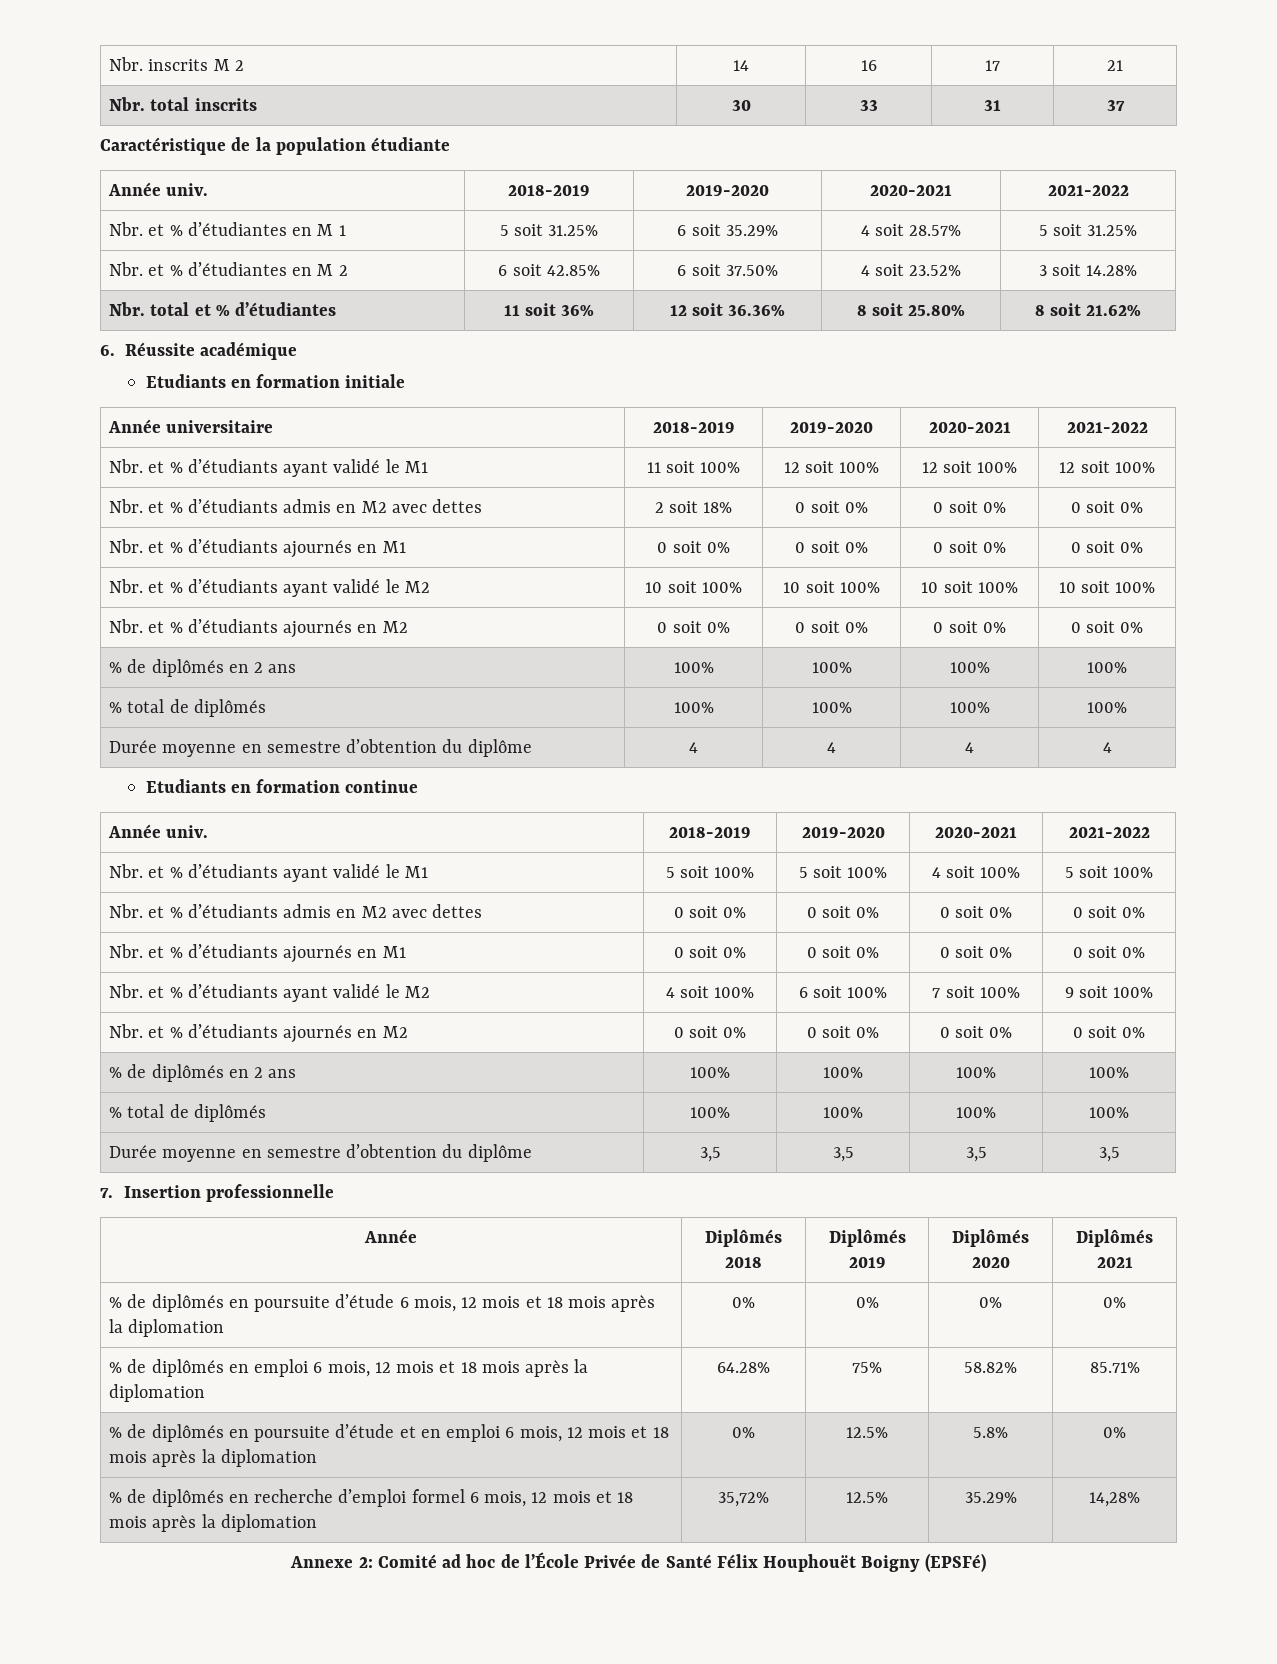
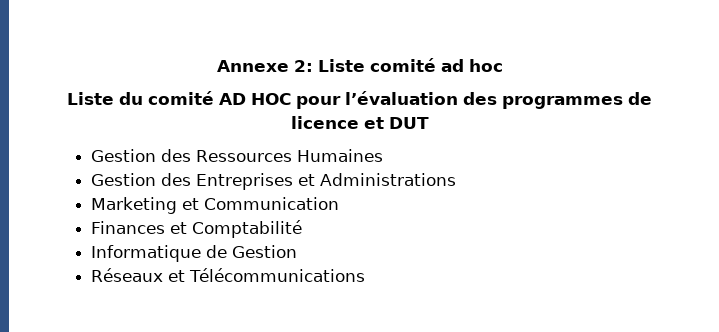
[108,57,244,71] [733,60,749,71] [860,60,877,71] [985,60,1000,71] [1107,60,1123,71] [108,97,257,111] [731,100,751,111] [859,100,878,111] [984,100,1001,111] [1106,100,1125,111] [100,137,451,155] [107,182,209,196] [508,185,590,196] [686,185,769,196] [870,185,952,196] [1047,185,1129,196] [108,222,346,236] [499,224,599,236] [677,224,778,236] [860,224,962,236] [1038,224,1138,236] [108,262,348,276] [498,264,600,276] [677,264,778,276] [860,264,962,276] [1038,264,1138,276] [108,302,337,316] [503,303,595,316] [669,303,786,316] [856,303,966,316] [1034,303,1142,316] [100,342,298,360] [145,374,406,388] [107,419,274,433] [652,422,735,433] [790,422,873,433] [928,422,1011,433] [1066,422,1148,433] [108,459,428,477] [646,461,741,473] [783,461,880,473] [921,461,1018,473] [1059,461,1155,473] [108,499,483,513] [654,501,733,513] [795,501,868,513] [933,501,1006,513] [1070,501,1144,513] [108,539,406,558] [657,541,730,553] [795,541,868,553] [933,541,1006,553] [1070,541,1144,553] [108,579,430,597] [645,581,742,593] [783,581,880,593] [921,581,1018,593] [1058,581,1156,593] [108,619,408,638] [657,621,730,633] [795,621,868,633] [933,621,1006,633] [1070,621,1144,633] [108,659,297,677] [673,662,714,673] [811,662,852,673] [949,662,990,673] [1087,662,1127,673] [108,699,266,717] [673,702,714,713] [811,702,852,713] [949,702,990,713] [1087,702,1127,713] [108,739,532,757] [689,742,698,753] [827,742,836,753] [965,742,974,753] [1102,742,1112,753] [145,779,419,793] [107,824,209,838] [669,827,751,838] [801,827,885,838] [935,827,1017,838] [1068,827,1150,838] [108,864,428,882] [665,866,755,878] [798,866,888,878] [931,866,1021,878] [1064,866,1154,878] [108,904,483,918] [673,906,747,918] [806,906,880,918] [939,906,1013,918] [1072,906,1146,918] [108,944,406,963] [673,946,747,958] [806,946,880,958] [939,946,1013,958] [1072,946,1146,958] [108,984,430,1002] [665,986,755,998] [798,986,888,998] [932,986,1020,998] [1064,986,1154,998] [108,1024,408,1043] [673,1026,747,1038] [806,1026,880,1038] [939,1026,1013,1038] [1072,1026,1146,1038] [108,1064,297,1082] [690,1067,730,1078] [823,1067,863,1078] [956,1067,996,1078] [1089,1067,1129,1078] [108,1104,266,1122] [690,1107,730,1118] [823,1107,863,1118] [956,1107,996,1118] [1089,1107,1129,1118] [108,1144,532,1162] [699,1147,721,1162] [832,1147,854,1162] [965,1147,987,1162] [1098,1147,1120,1162] [100,1184,335,1202] [364,1229,417,1243] [705,1229,782,1247] [725,1257,762,1268] [828,1229,906,1247] [848,1257,886,1268] [952,1229,1029,1247] [971,1257,1010,1268] [1076,1229,1153,1247] [1096,1257,1133,1268] [108,1294,656,1312] [108,1319,225,1337] [732,1297,755,1308] [855,1297,879,1308] [979,1297,1002,1308] [1103,1297,1126,1308] [108,1359,589,1377] [108,1384,205,1402] [717,1362,770,1373] [852,1362,882,1373] [964,1362,1017,1373] [1089,1362,1140,1373] [108,1424,669,1442] [108,1449,317,1467] [732,1427,755,1438] [846,1427,888,1438] [973,1427,1008,1438] [1103,1427,1126,1438] [108,1489,634,1507] [108,1514,317,1532] [718,1492,769,1507] [846,1492,888,1503] [964,1492,1017,1503] [1089,1492,1140,1507] [290,1552,986,1572] Nbr. inscrits M 2 | 14 | 16 | 17 | 21 // Nbr. total inscrits | 30 | 33 | 31 | 37 // Caractéristique de la population étudiante // Année univ. | 2018-2019 | 2019-2020 | 2020-2021 | 2021-2022 // Nbr. et % d’étudiantes en M 1 | 5 soit 31.25% | 6 soit 35.29% | 4 soit 28.57% | 5 soit 31.25% // Nbr. et % d’étudiantes en M 2 | 6 soit 42.85% | 6 soit 37.50% | 4 soit 23.52% | 3 soit 14.28% // Nbr. total et % d’étudiantes | 11 soit 36% | 12 soit 36.36% | 8 soit 25.80% | 8 soit 21.62% // 6. Réussite académique // Etudiants en formation initiale // Année universitaire | 2018-2019 | 2019-2020 | 2020-2021 | 2021-2022 // Nbr. et % d’étudiants ayant validé le M1 | 11 soit 100% | 12 soit 100% | 12 soit 100% | 12 soit 100% // Nbr. et % d’étudiants admis en M2 avec dettes | 2 soit 18% | 0 soit 0% | 0 soit 0% | 0 soit 0% // Nbr. et % d’étudiants ajournés en M1 | 0 soit 0% | 0 soit 0% | 0 soit 0% | 0 soit 0% // Nbr. et % d’étudiants ayant validé le M2 | 10 soit 100% | 10 soit 100% | 10 soit 100% | 10 soit 100% // Nbr. et % d’étudiants ajournés en M2 | 0 soit 0% | 0 soit 0% | 0 soit 0% | 0 soit 0% // % de diplômés en 2 ans | 100% | 100% | 100% | 100% // % total de diplômés | 100% | 100% | 100% | 100% // Durée moyenne en semestre d’obtention du diplôme | 4 | 4 | 4 | 4 // Etudiants en formation continue // Année univ. | 2018-2019 | 2019-2020 | 2020-2021 | 2021-2022 // Nbr. et % d’étudiants ayant validé le M1 | 5 soit 100% | 5 soit 100% | 4 soit 100% | 5 soit 100% // Nbr. et % d’étudiants admis en M2 avec dettes | 0 soit 0% | 0 soit 0% | 0 soit 0% | 0 soit 0% // Nbr. et % d’étudiants ajournés en M1 | 0 soit 0% | 0 soit 0% | 0 soit 0% | 0 soit 0% // Nbr. et % d’étudiants ayant validé le M2 | 4 soit 100% | 6 soit 100% | 7 soit 100% | 9 soit 100% // Nbr. et % d’étudiants ajournés en M2 | 0 soit 0% | 0 soit 0% | 0 soit 0% | 0 soit 0% // % de diplômés en 2 ans | 100% | 100% | 100% | 100% // % total de diplômés | 100% | 100% | 100% | 100% // Durée moyenne en semestre d’obtention du diplôme | 3,5 | 3,5 | 3,5 | 3,5 // 7. Insertion professionnelle // Année | Diplômés 2018 | Diplômés 2019 | Diplômés 2020 | Diplômés 2021 // % de diplômés en poursuite d’étude 6 mois, 12 mois et 18 mois après la diplomation | 0% | 0% | 0% | 0% // % de diplômés en emploi 6 mois, 12 mois et 18 mois après la diplomation | 64.28% | 75% | 58.82% | 85.71% // % de diplômés en poursuite d’étude et en emploi 6 mois, 12 mois et 18 mois après la diplomation | 0% | 12.5% | 5.8% | 0% // % de diplômés en recherche d’emploi formel 6 mois, 12 mois et 18 mois après la diplomation | 35,72% | 12.5% | 35.29% | 14,28% // Annexe 2: Comité ad hoc de l’École Privée de Santé Félix Houphouët Boigny (EPSFé) -> [216,58,503,72] [67,91,652,109] [290,116,429,129] [90,149,383,162] [90,173,456,190] [90,197,339,214] [90,220,303,238] [90,245,297,262] [90,268,366,282] Annexe 2: Liste comité ad hoc // Liste du comité AD HOC pour l’évaluation des programmes de licence et DUT // Gestion des Ressources Humaines // Gestion des Entreprises et Administrations // Marketing et Communication // Finances et Comptabilité // Informatique de Gestion // Réseaux et Télécommunications

